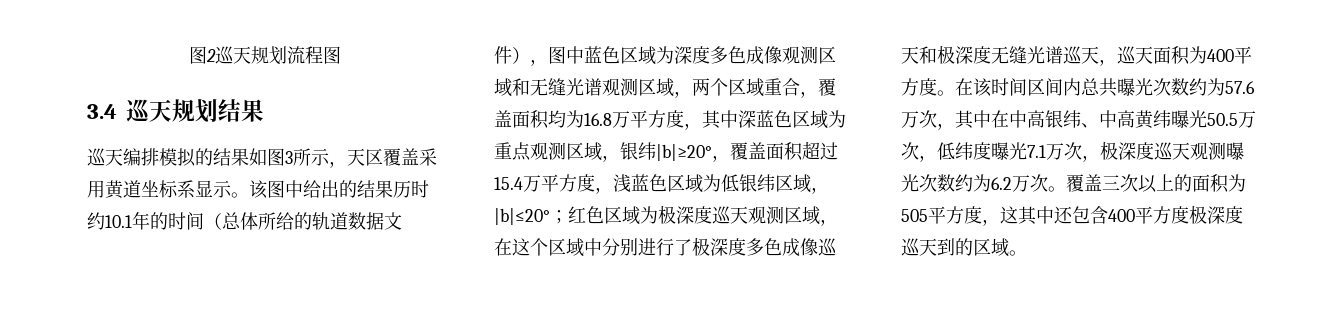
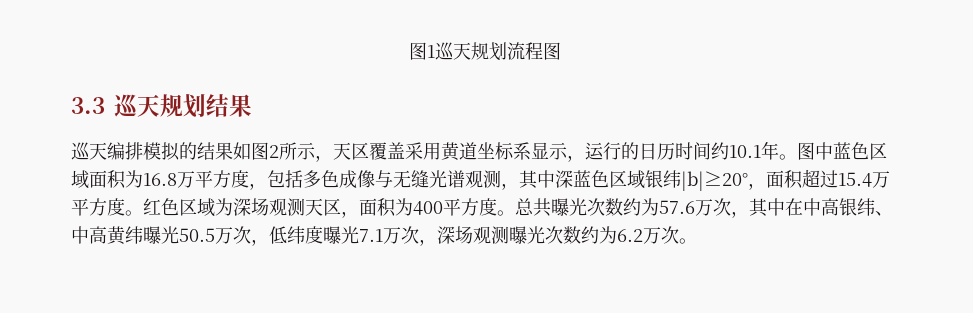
[188,46,216,64] 图2 -> [409,42,435,60] 图1
[87,104,117,119] 3.4 -> [71,97,105,114] 3.3
[285,151,293,164] 3 -> [269,145,279,158] 2
[231,180,429,199] [87,211,402,230] [494,46,836,66] [494,78,836,98] [494,110,846,130] [494,142,620,162] 。该图中给出的结果历时约10.1年的时间（总体所给的轨道数据文件），图中蓝色区域为深度多色成像观测区域和无缝光谱观测区域，两个区域重合，覆盖面积均为16.8万平方度，其中深蓝色区域为重点观测区域， -> [567,141,887,162] [71,170,645,190] ，运行的日历时间约10.1年。图中蓝色区域面积为16.8万平方度，包括多色成像与无缝光谱观测，其中深蓝色区域
[730,142,766,160] 覆盖 -> (766, 186) none
[595,174,829,194] [494,205,838,226] [494,237,837,257] [901,45,1153,66] ，浅蓝色区域为低银纬区域，|b|≤20°；红色区域为极深度巡天观测区域，在这个区域中分别进行了极深度多色成像巡天和极深度无缝光谱巡天，巡天 -> [125,198,359,218] 。红色区域为深场观测天区，
[955,78,1081,97] 在该时间区间内 -> (515, 213) none
[1100,141,1190,160] 极深度巡天 -> [437,226,473,244] 深场
[1066,174,1246,193] [901,205,1243,226] [901,238,1027,257] 覆盖三次以上的面积为505平方度，这其中还包含400平方度极深度巡天到的区域。 -> (697, 241) none

